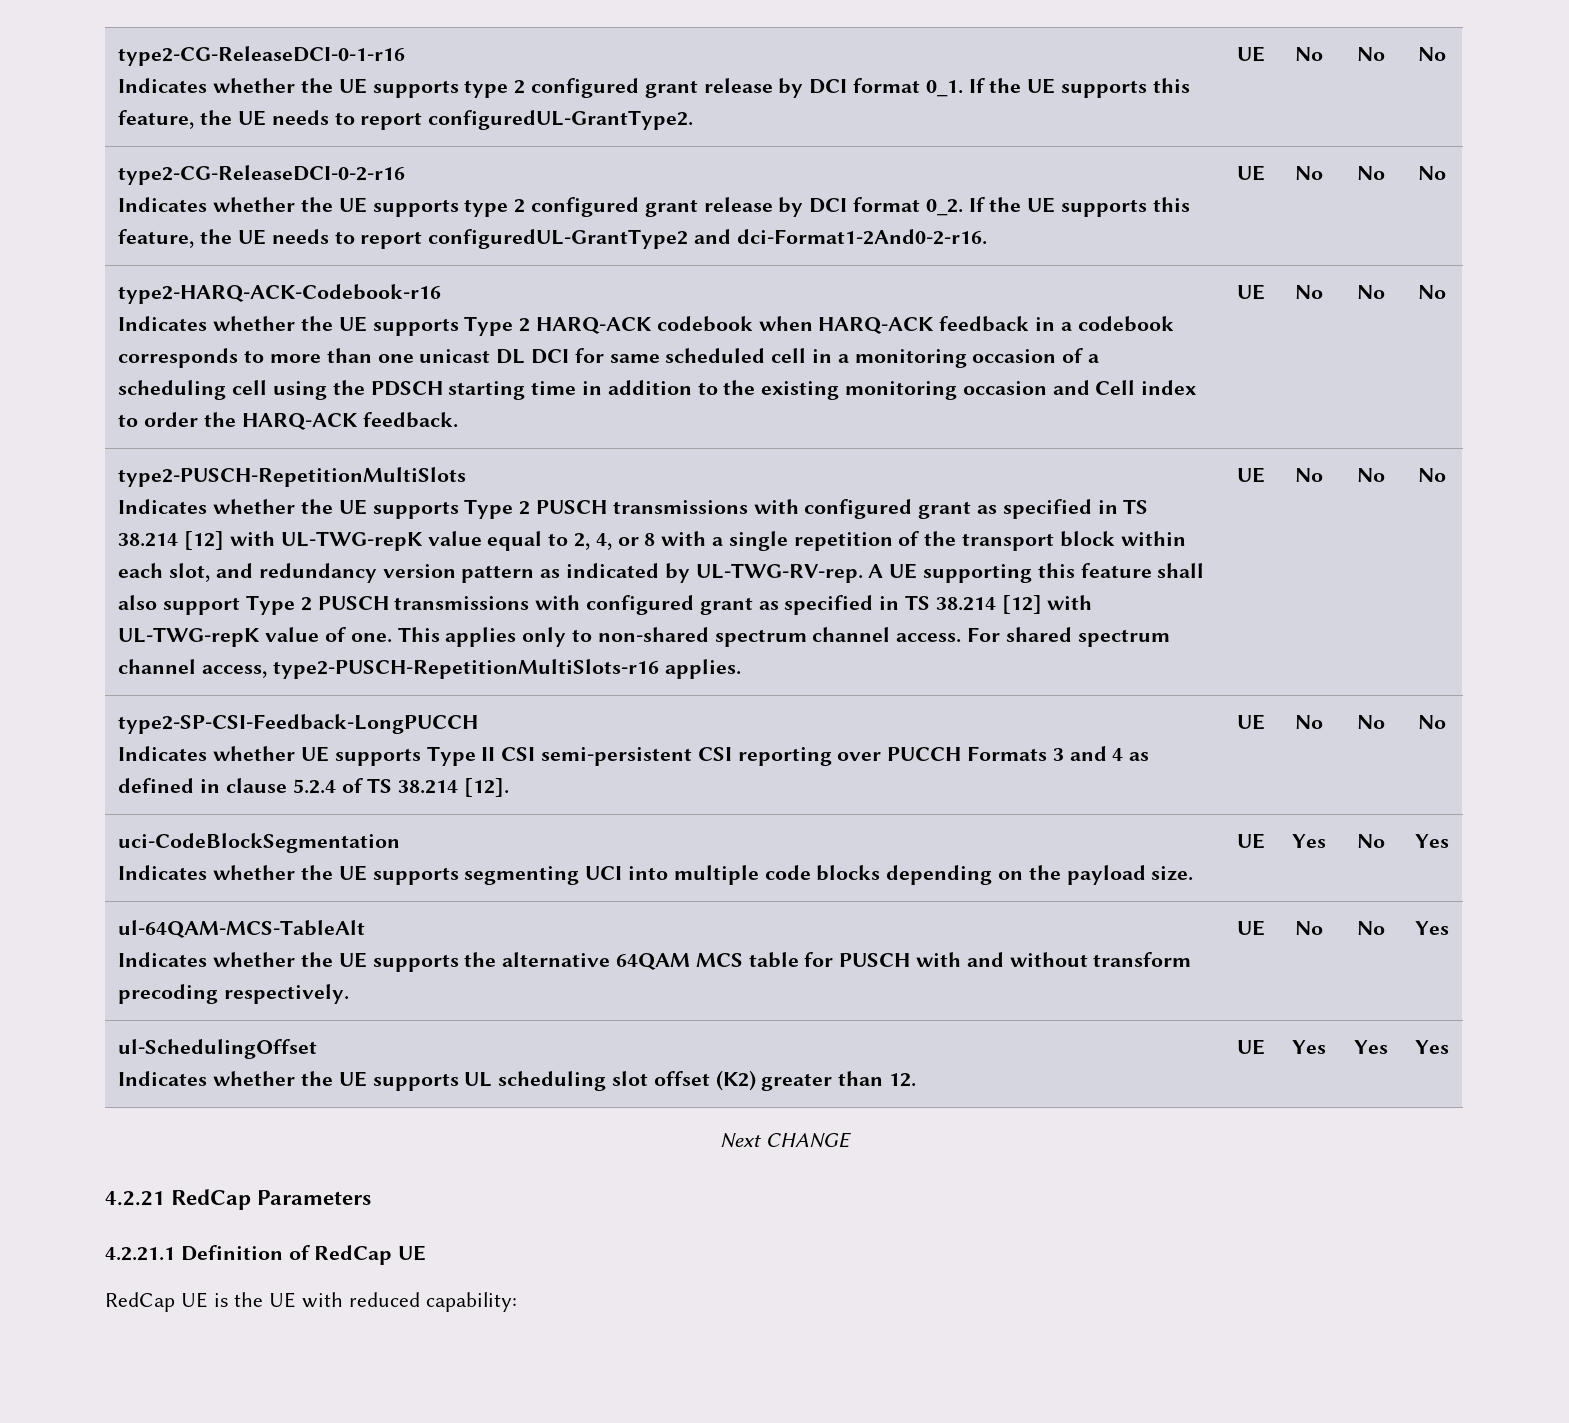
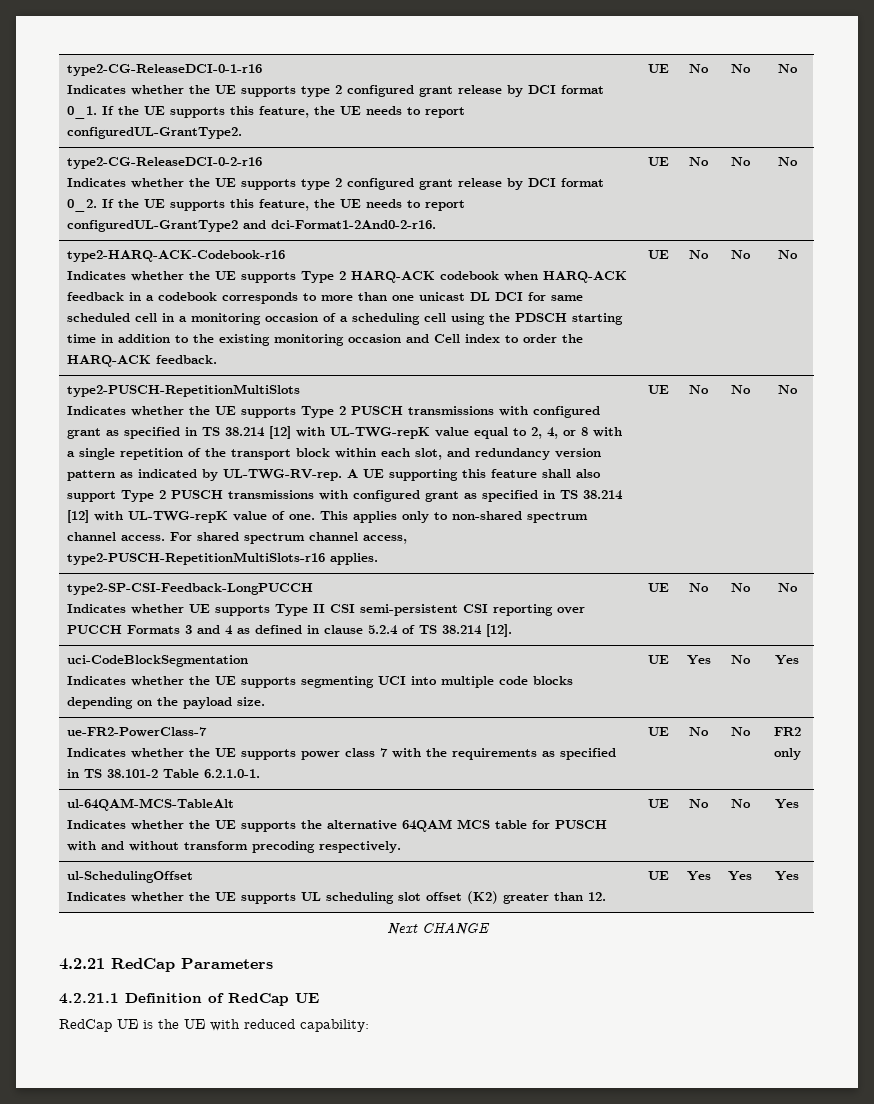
(1449, 841) none -> [67,727,208,737] [67,748,617,760] [67,769,261,778] [647,727,669,736] [689,727,709,736] [730,727,751,736] [773,727,801,736] [773,748,801,760] // ue-FR2-PowerClass-7 // Indicates whether the UE supports power class 7 with the requirements as specified in TS 38.101-2 Table 6.2.1.0-1. | UE | No | No | FR2 only

